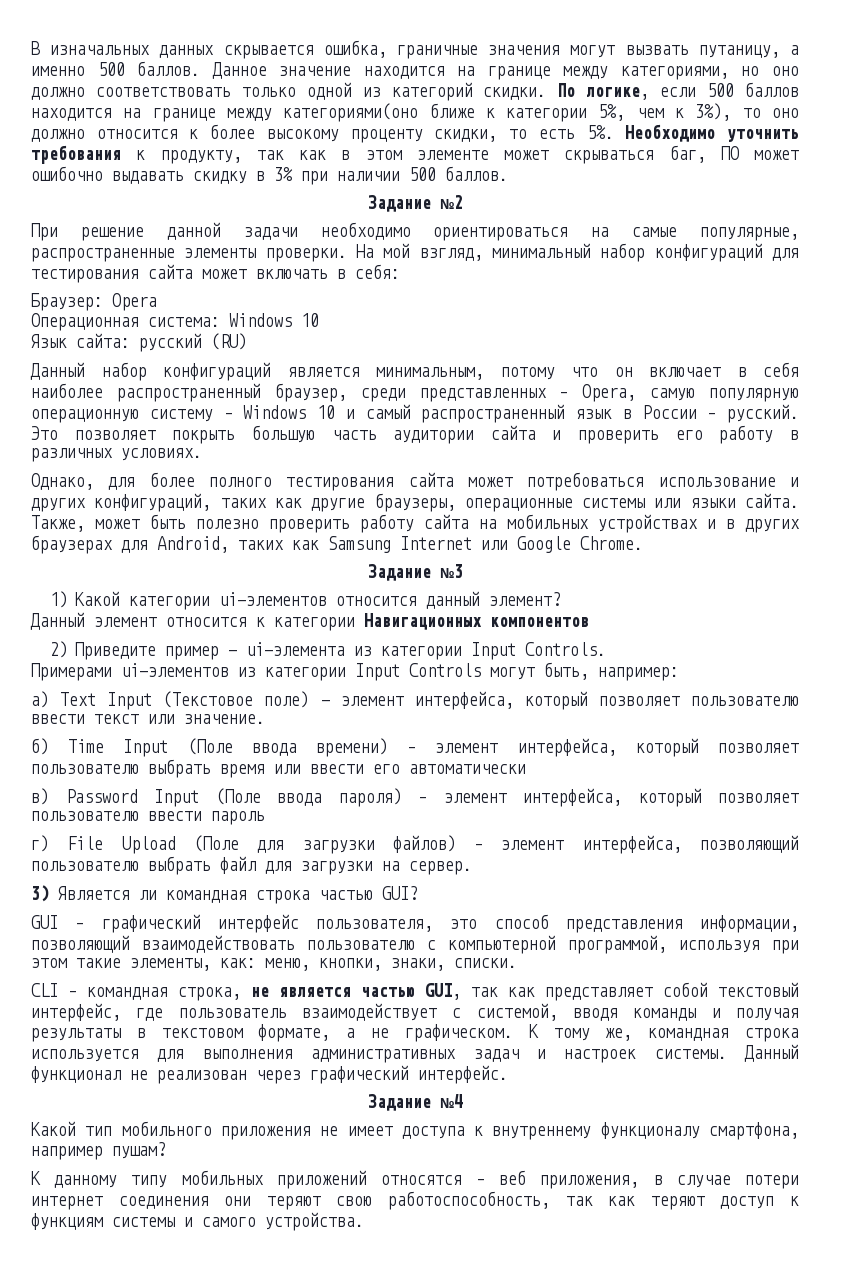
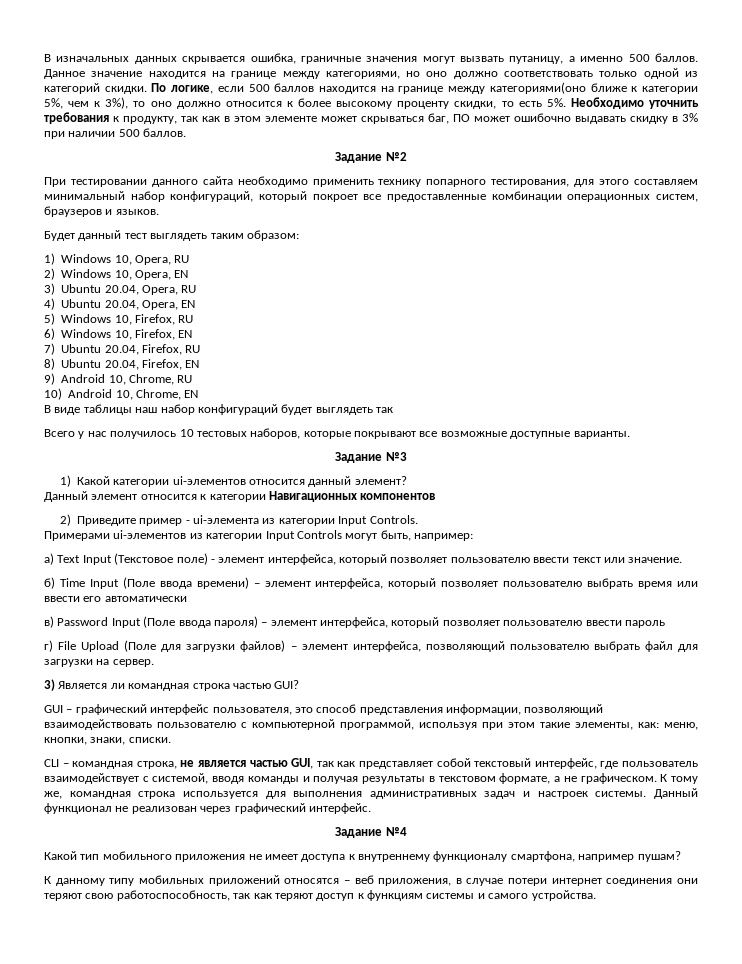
[80,222,799,241] [31,243,800,262] [31,264,400,283] [31,293,157,311] [31,313,319,331] [31,333,247,352] [30,362,799,381] [31,383,799,402] [31,404,799,423] [31,425,799,444] [31,448,202,462] [31,472,799,491] [31,493,799,512] [31,514,800,533] [31,535,643,554] решение данной задачи необходимо ориентироваться на самые популярные, распространенные элементы проверки. На мой взгляд, минимальный набор конфигураций для тестирования сайта может включать в себя: // Браузер: Opera // Операционная система: Windows 10 // Язык сайта: русский (RU) // Данный набор конфигураций является минимальным, потому что он включает в себя наиболее распространенный браузер, среди представленных – Opera, самую популярную операционную систему – Windows 10 и самый распространенный язык в России – русский. Это позволяет покрыть большую часть аудитории сайта и проверить его работу в различных условиях. // Однако, для более полного тестирования сайта может потребоваться использование и других конфигураций, таких как другие браузеры, операционные системы или языки сайта. Также, может быть полезно проверить работу сайта на мобильных устройствах и в других браузерах для Android, таких как Samsung Internet или Google Chrome. -> [70,176,698,187] [44,191,698,202] [44,206,159,217] [44,230,299,241] [44,253,190,265] [44,268,189,280] [44,283,197,295] [44,298,196,310] [44,313,194,325] [44,328,193,340] [44,343,201,355] [44,358,200,370] [44,373,193,385] [44,388,199,400] [44,404,393,415] [44,428,630,439] тестировании данного сайта необходимо применить технику попарного тестирования, для этого составляем минимальный набор конфигураций, который покроет все предоставленные комбинации операционных систем, браузеров и языков. // Будет данный тест выглядеть таким образом: // 1) Windows 10, Opera, RU // 2) Windows 10, Opera, EN // 3) Ubuntu 20.04, Opera, RU // 4) Ubuntu 20.04, Opera, EN // 5) Windows 10, Firefox, RU // 6) Windows 10, Firefox, EN // 7) Ubuntu 20.04, Firefox, RU // 8) Ubuntu 20.04, Firefox, EN // 9) Android 10, Chrome, RU // 10) Android 10, Chrome, EN // В виде таблицы наш набор конфигураций будет выглядеть так // Всего у нас получилось 10 тестовых наборов, которые покрывают все возможные доступные варианты.

